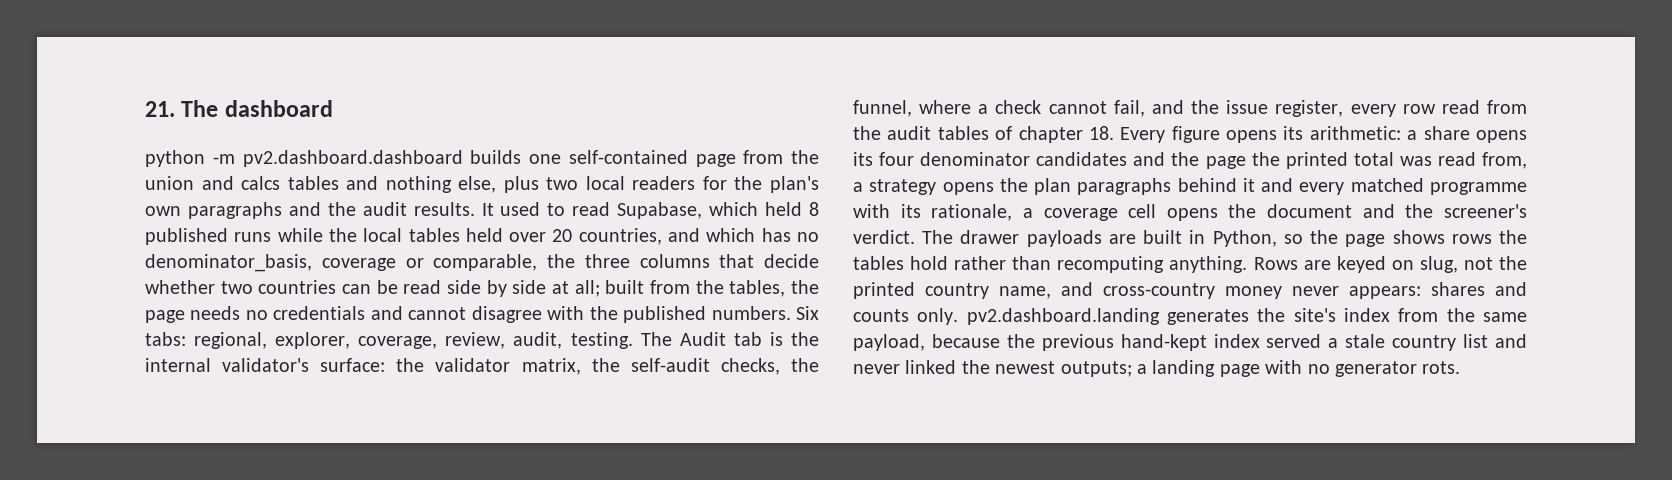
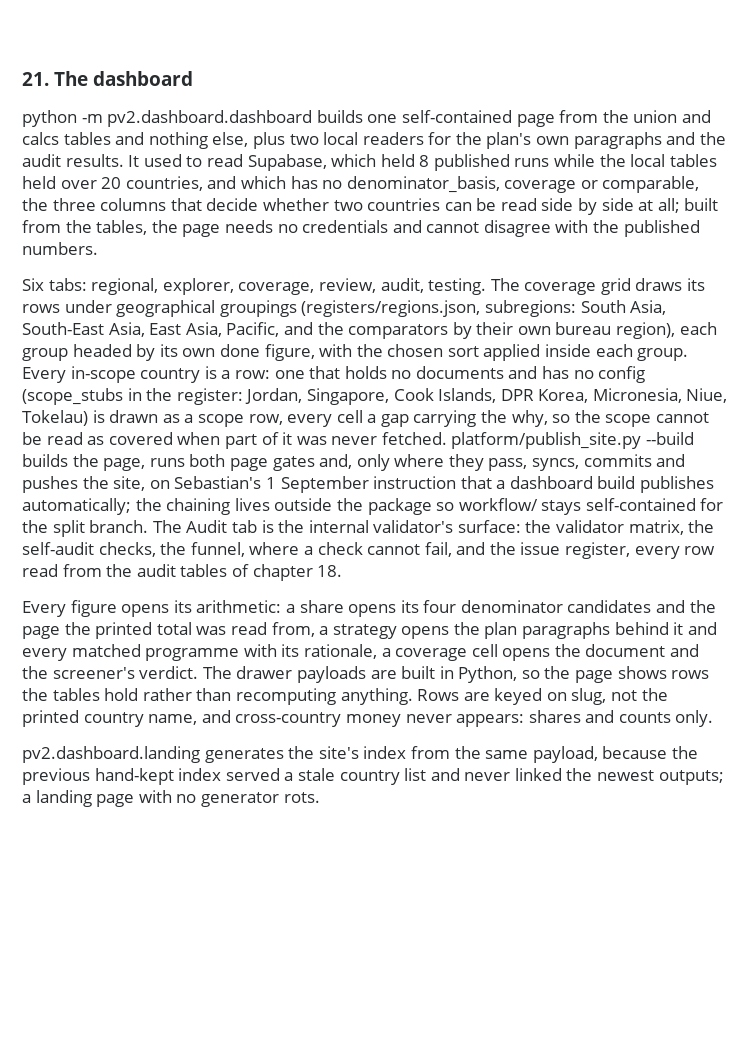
(791, 313) none -> (98, 248) //
(672, 339) none -> [524,278,706,295] [22,300,667,317] [22,322,717,339] [22,344,689,361] [22,366,646,383] [22,388,728,405] [22,410,710,427] [22,432,695,449] [22,454,686,471] [22,476,715,493] [22,498,724,515] [22,520,182,537] coverage grid draws its rows under geographical groupings (registers/regions.json, subregions: South Asia, South-East Asia, East Asia, Pacific, and the comparators by their own bureau region), each group headed by its own done figure, with the chosen sort applied inside each group. Every in-scope country is a row: one that holds no documents and has no config (scope_stubs in the register: Jordan, Singapore, Cook Islands, DPR Korea, Micronesia, Niue, Tokelau) is drawn as a scope row, every cell a gap carrying the why, so the scope cannot be read as covered when part of it was never fetched. platform/publish_site.py --build builds the page, runs both page gates and, only where they pass, syncs, commits and pushes the site, on Sebastian's 1 September instruction that a dashboard build publishes automatically; the chaining lives outside the package so workflow/ stays self-contained for the split branch. The
(1114, 133) none -> (343, 571) //
(959, 316) none -> (714, 718) //

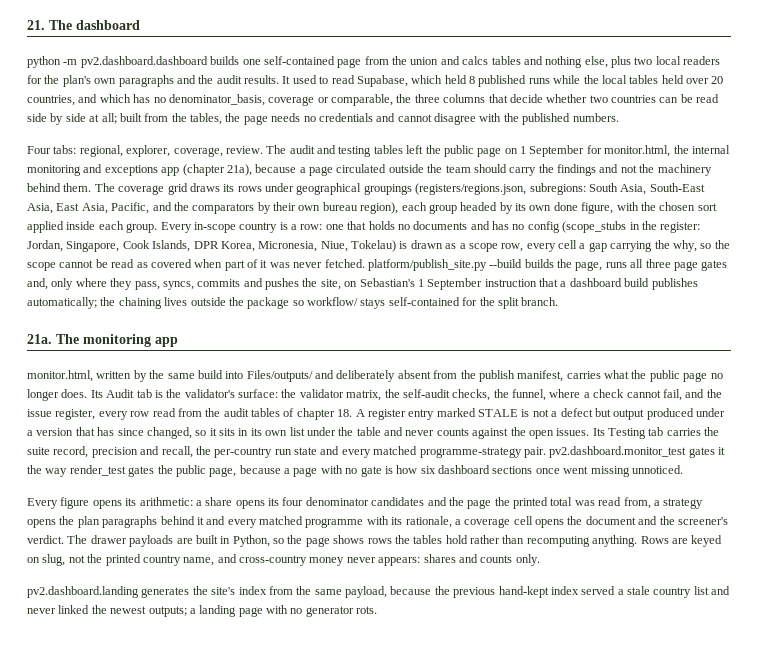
[22,278,44,291] Six -> [27,146,51,154] Four
[318,278,487,295] review, audit, testing. -> [225,145,730,157] [27,164,712,176] [27,183,92,192] review. The audit and testing tables left the public page on 1 September for monitor.html, the internal monitoring and exceptions app (chapter 21a), because a page circulated outside the team should carry the findings and not the machinery behind them.
[189,454,226,467] both -> [630,259,671,268] all three
[152,520,182,533] The -> [27,334,178,347] [27,370,723,382] [27,389,103,401] // 21a. The monitoring app // monitor.html, written by the same build into Files/outputs/ and deliberately absent from the publish manifest, carries what the public page no longer does. Its
[308,520,369,533] internal -> (182, 393) none
(343, 571) none -> [355,408,725,420] [27,427,720,439] [27,446,725,458] [27,465,683,477] A register entry marked STALE is not a defect but output produced under a version that has since changed, so it sits in its own list under the table and never counts against the open issues. Its Testing tab carries the suite record, precision and recall, the per-country run state and every matched programme-strategy pair. pv2.dashboard.monitor_test gates it the way render_test gates the public page, because a page with no gate is how six dashboard sections once went missing unnoticed.

